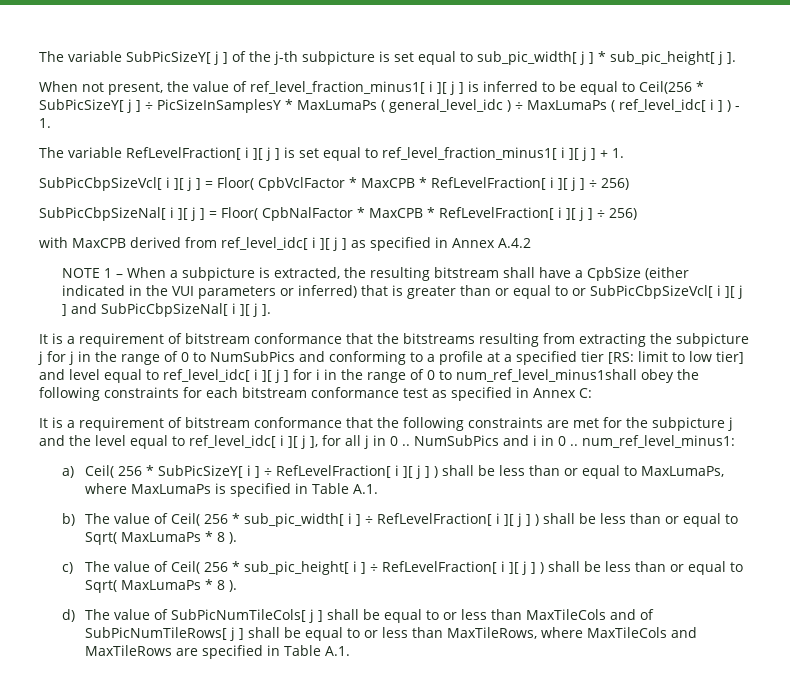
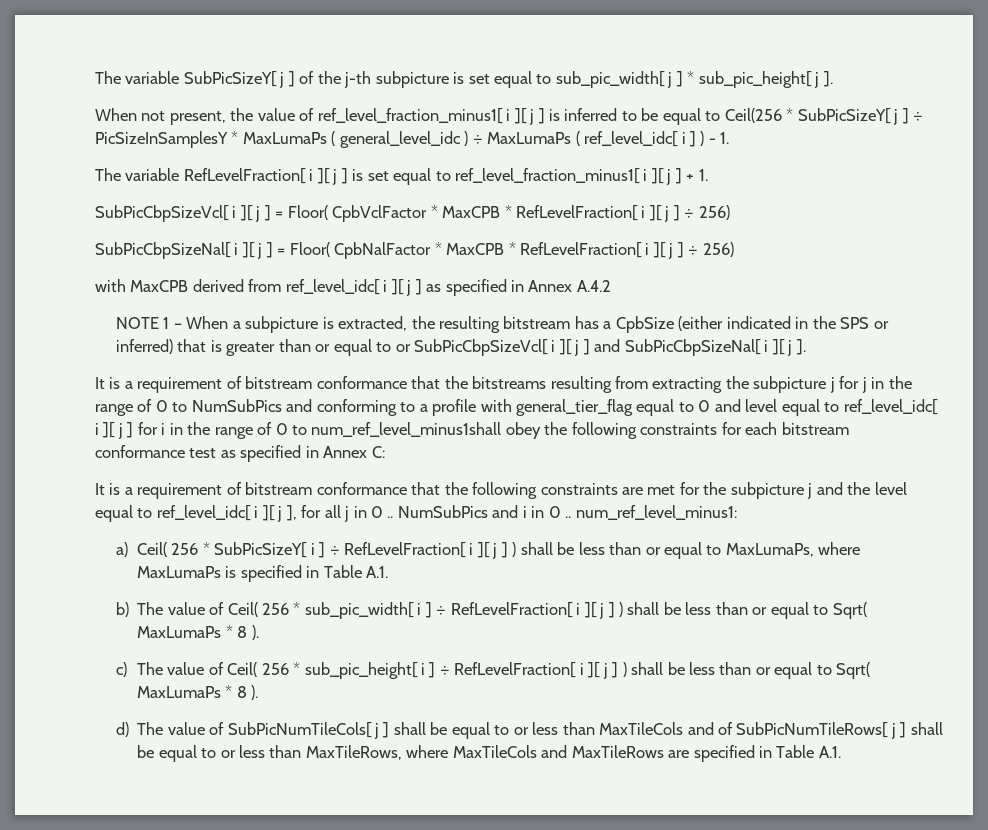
[503,267,572,278] shall have -> [574,316,599,329] has
[172,286,277,299] VUI parameters -> [840,317,870,329] SPS
[487,351,744,365] at a specified tier [RS: limit to low tier] -> [480,399,711,416] with general_tier_flag equal to 0

